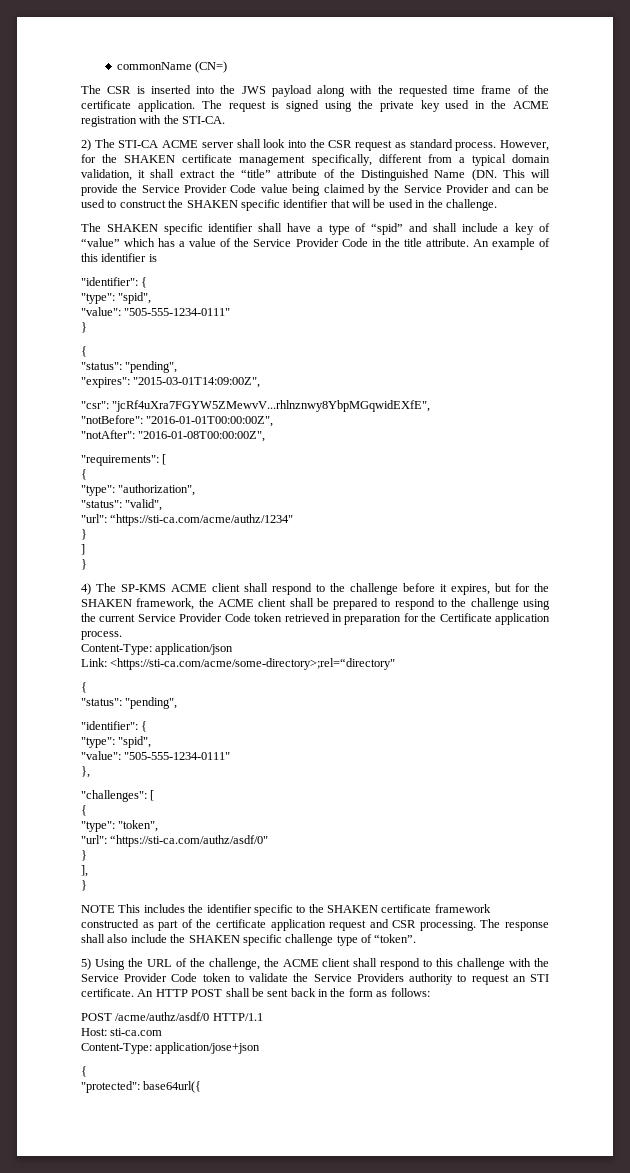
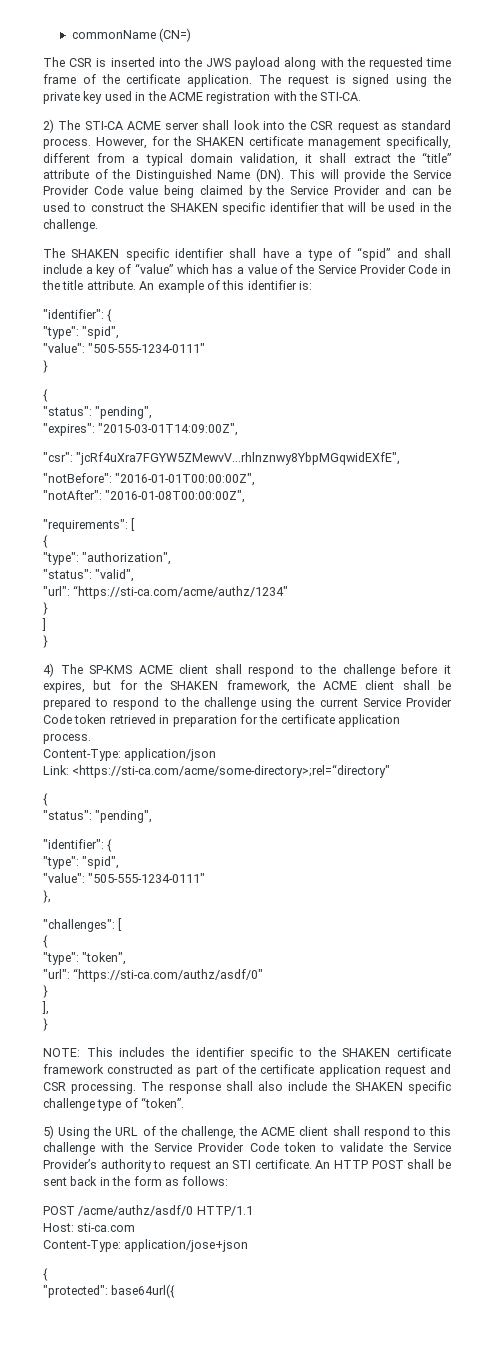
[471,169,497,181] (DN. -> [255,168,284,182] (DN).
[148,254,157,262] is -> [299,281,312,290] is:
[439,613,492,622] Certificate -> [280,714,335,724] certificate
[81,905,115,913] NOTE -> [43,1048,80,1057] NOTE:
[356,973,404,982] Providers -> [43,1159,97,1169] Provider’s

